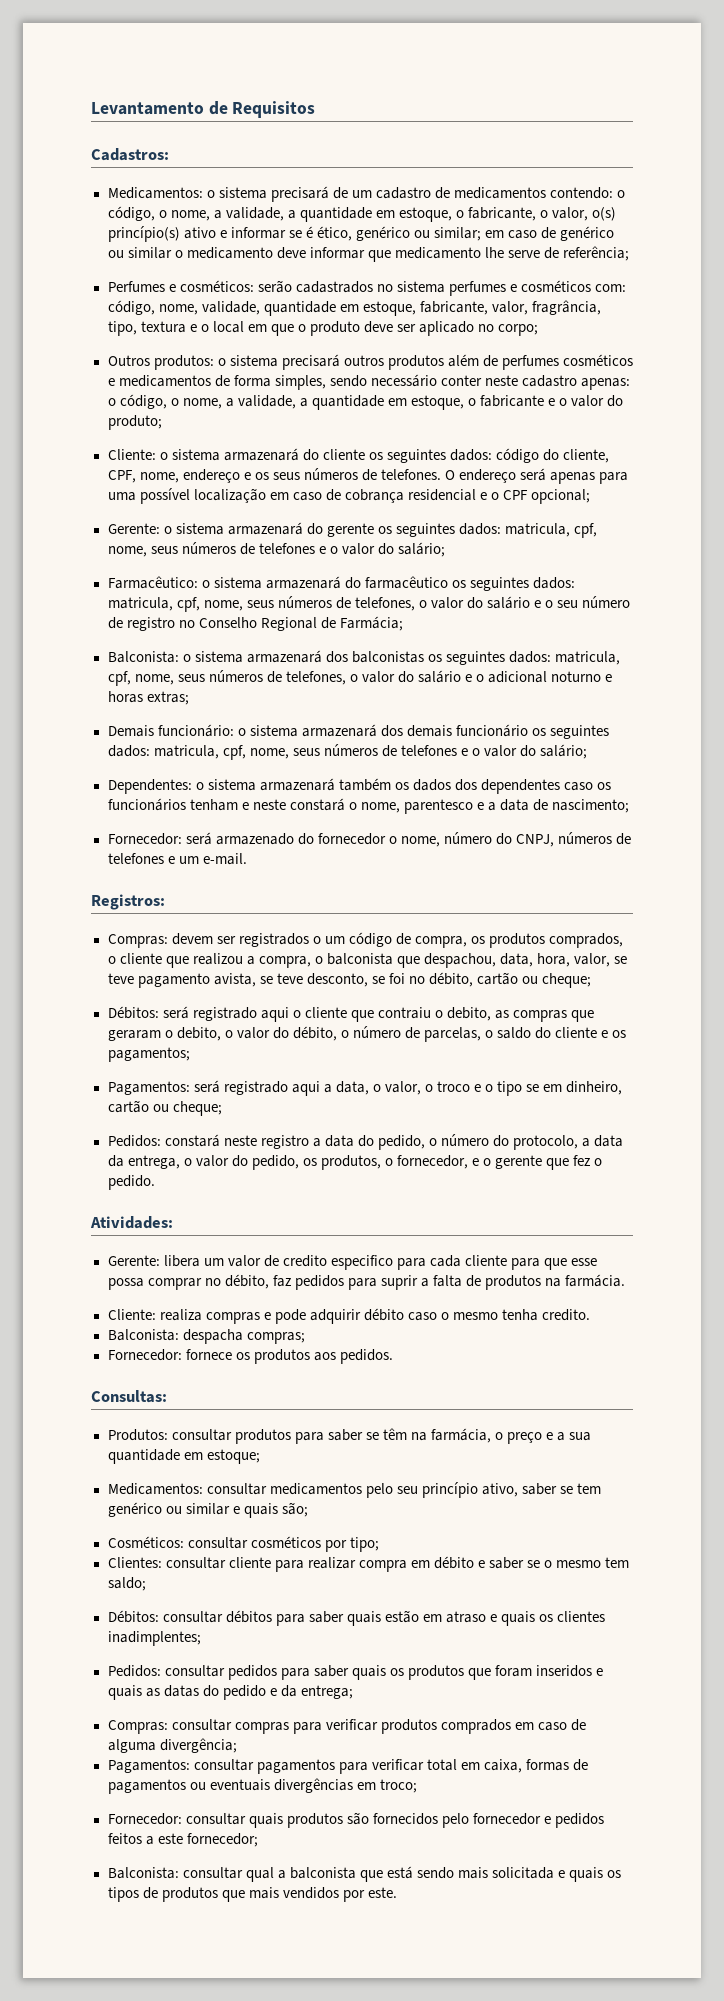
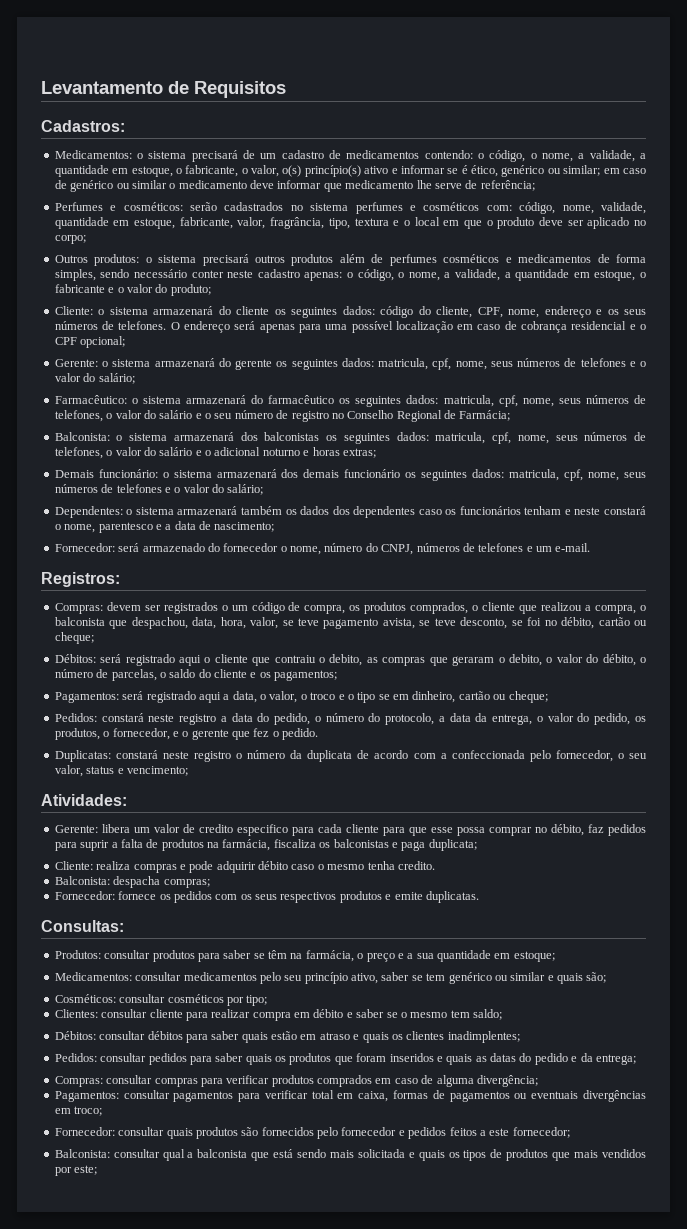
(155, 1182) none -> [54,750,647,762] [54,765,188,777] // Duplicatas: constará neste registro o número da duplicata de acordo com a confeccionada pelo fornecedor, o seu valor, status e vencimento;
[565,1274,626,1287] farmácia. -> [222,839,477,851] farmácia, fiscaliza os balconistas e paga duplicata;
[253,1349,393,1364] produtos aos pedidos. -> [173,891,479,903] pedidos com os seus respectivos produtos e emite duplicatas.
[367,1887,397,1898] este. -> [74,1165,98,1175] este;

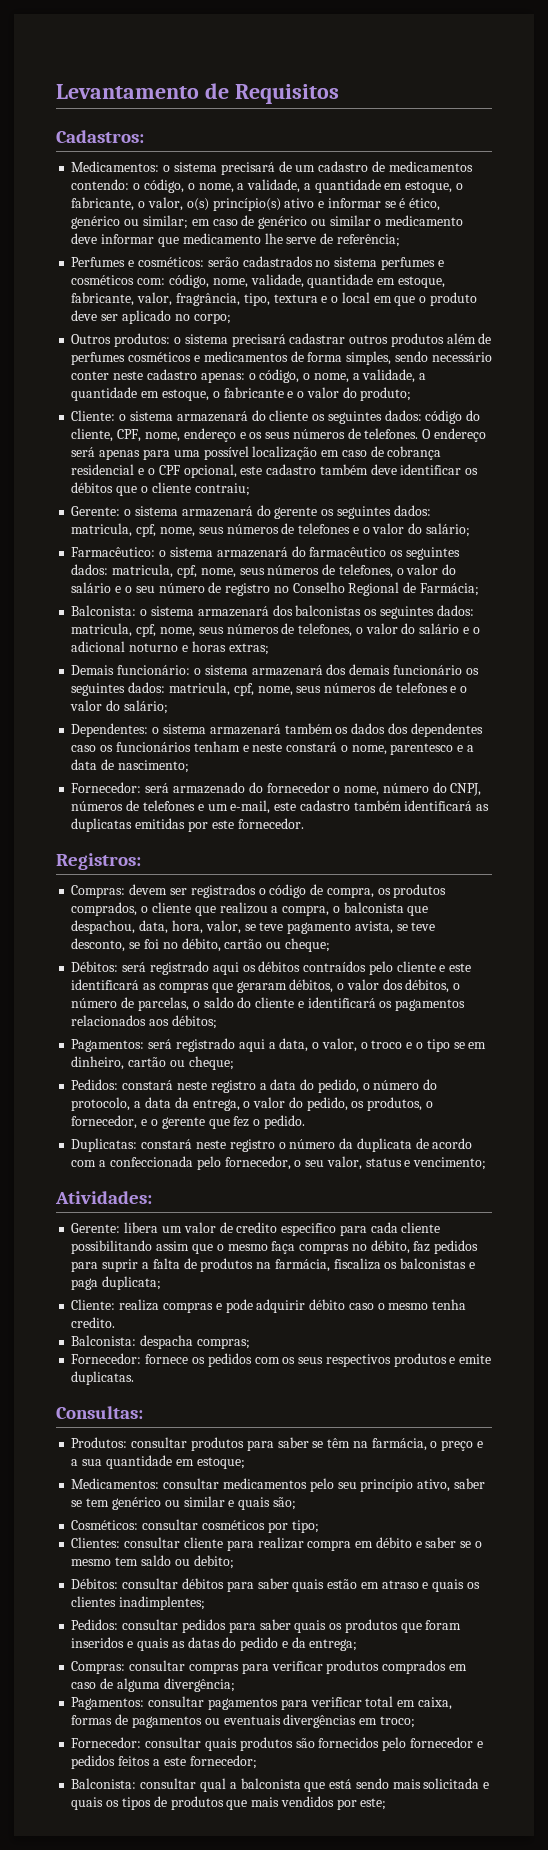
(249, 260) none -> [289,333,346,344] cadastrar
[80,336,126,348] opcional; -> [183,464,479,478] [71,482,250,496] opcional, este cadastro também deve identificar os débitos que o cliente contraiu;
[555,543,591,552] e-mail. -> [230,800,490,814] [71,818,304,832] e-mail, este cadastro também identificará as duplicatas emitidas por este fornecedor.
[231,605,248,611] um -> (266, 891) none
[204,654,636,666] o cliente que contraiu o debito, as compras que geraram o debito, o valor do débito, -> [242,961,472,975] [71,979,450,993] os débitos contraídos pelo cliente e este identificará as compras que geraram débitos, o valor dos débitos,
[259,670,338,681] os pagamentos; -> [307,997,466,1011] [71,1015,217,1029] identificará os pagamentos relacionados aos débitos;
[382,827,532,836] para que esse possa comprar -> [71,1240,350,1254] possibilitando assim que o mesmo faça compras
[473,1009,502,1020] saldo; -> [140,1555,234,1569] saldo ou debito;

